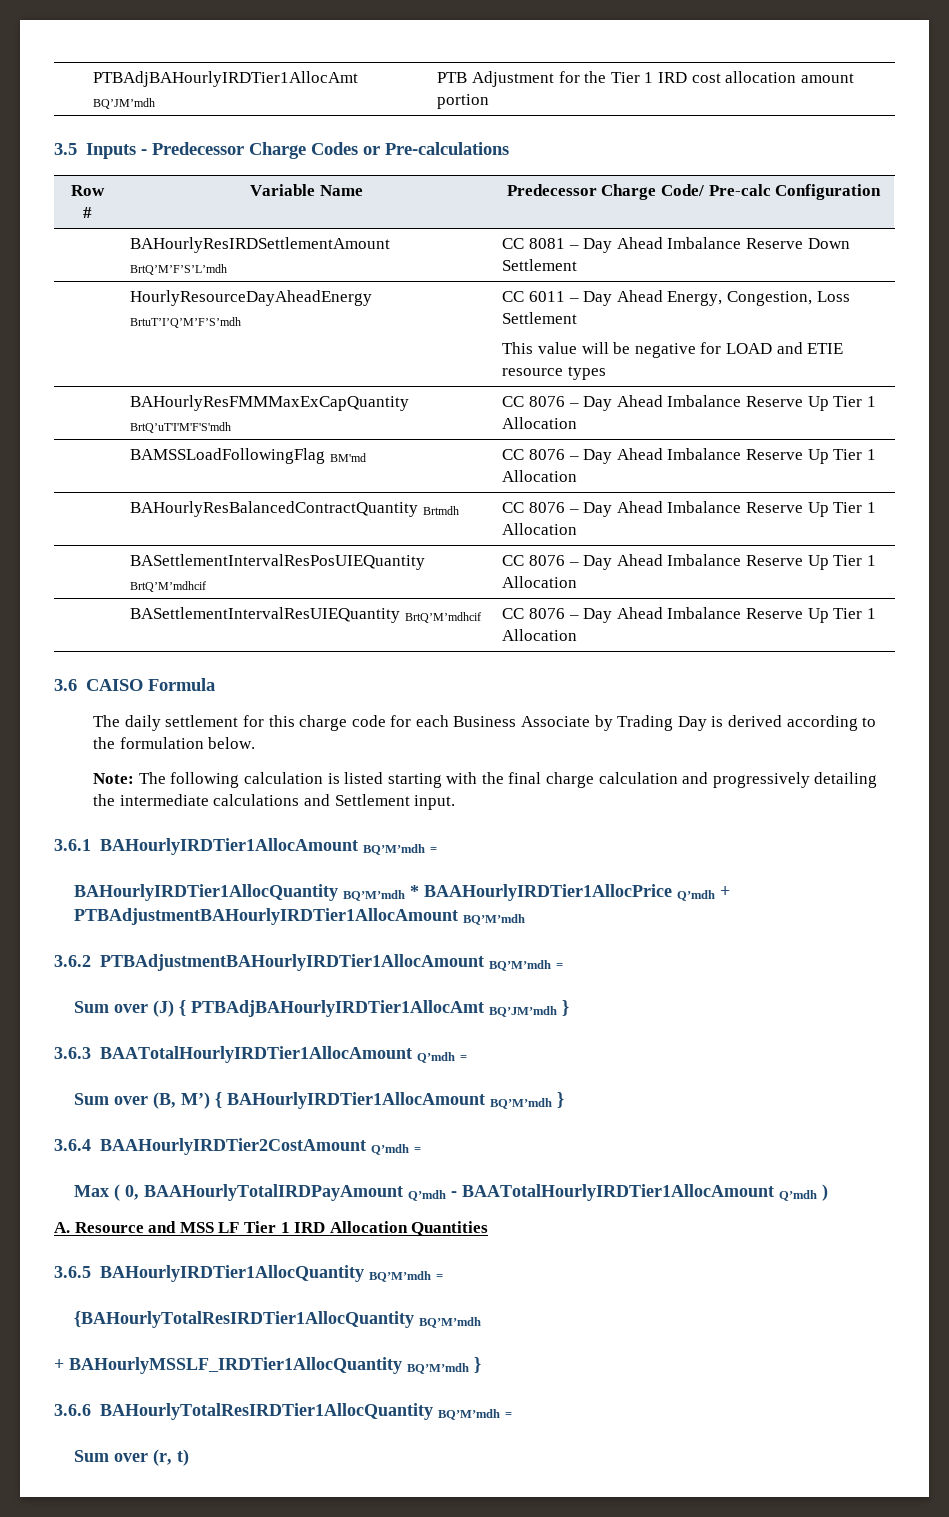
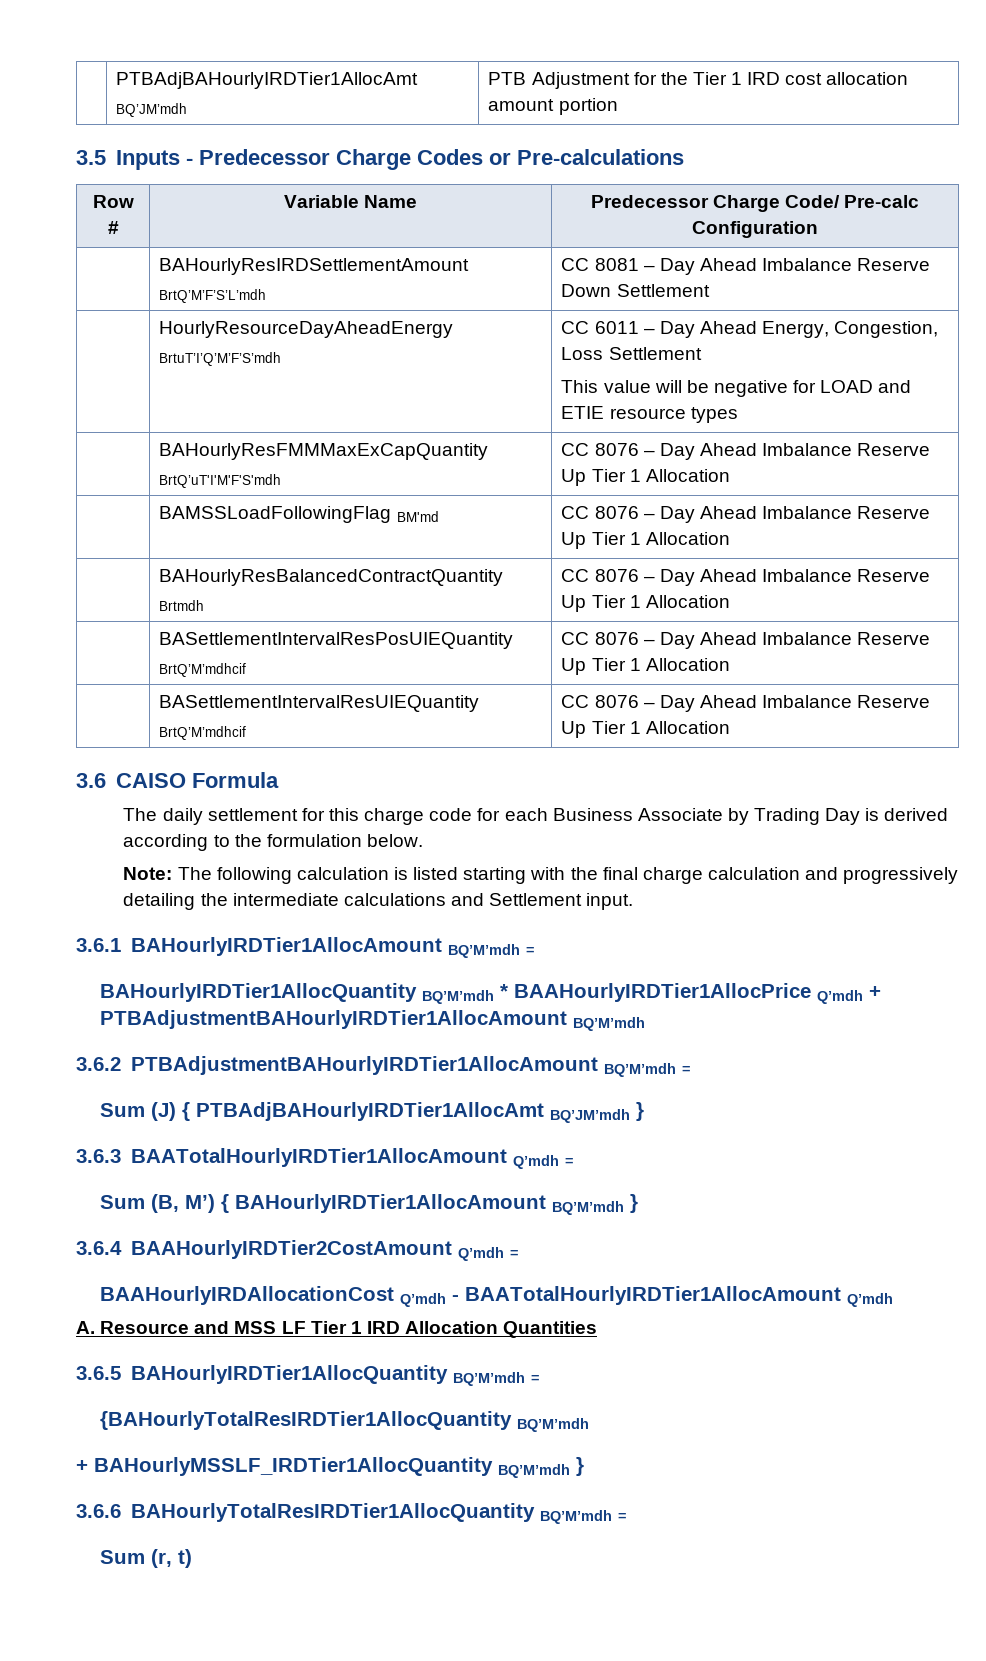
[113,1004,148,1013] over -> (145, 1110) none
[113,1096,148,1105] over -> (145, 1202) none
[73,1184,403,1201] Max ( 0, BAAHourlyTotalIRDPayAmount -> [99,1286,394,1305] BAAHourlyIRDAllocationCost
[821,1184,828,1201] ) -> (893, 1300) none
[113,1453,148,1462] over -> (145, 1557) none

